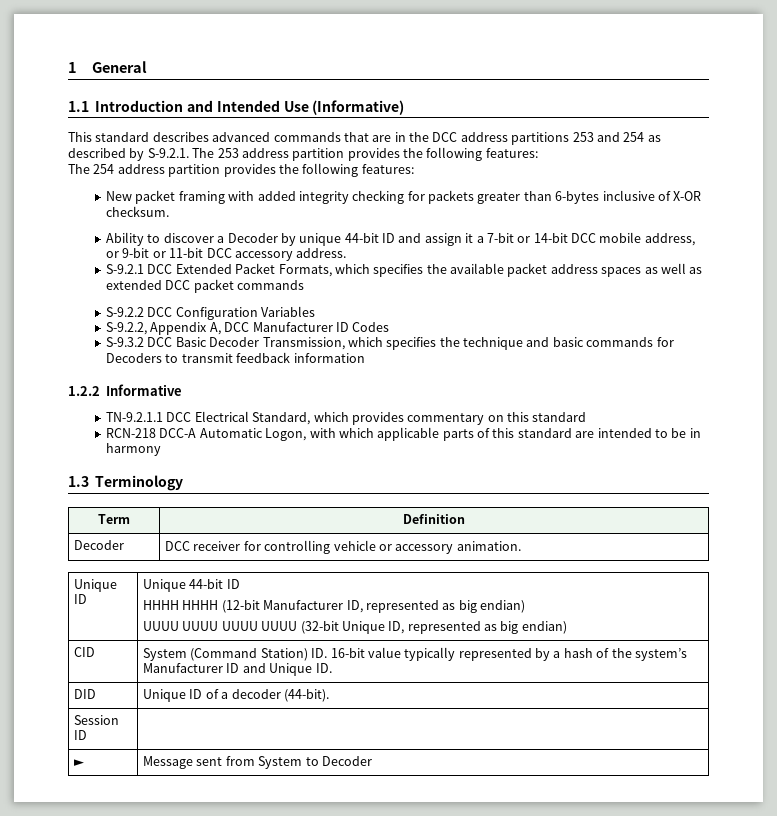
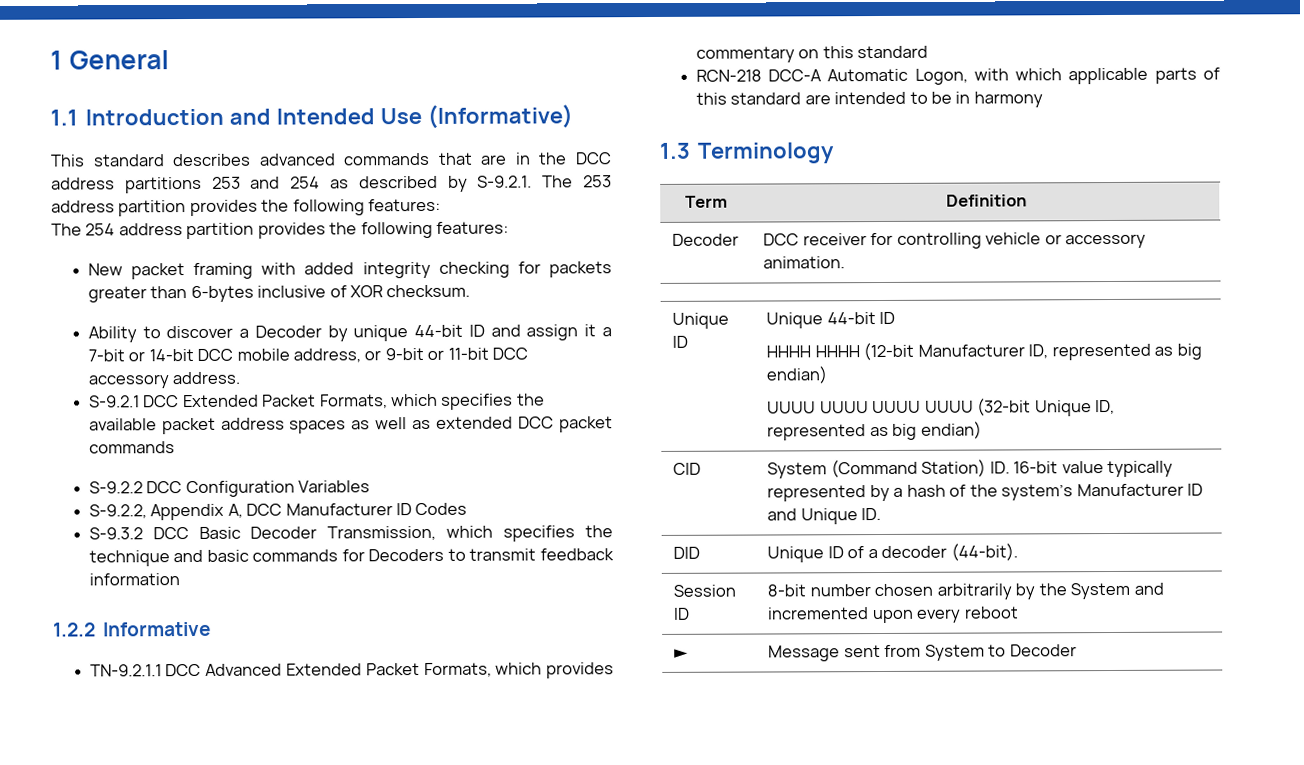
[673,191,702,201] X-OR -> [350,285,384,298] XOR
[194,411,311,425] Electrical Standard, -> [205,662,492,678] Advanced Extended Packet Formats,
(87, 735) none -> [767,582,1164,600] [767,606,1019,624] 8-bit number chosen arbitrarily by the System and incremented upon every reboot

